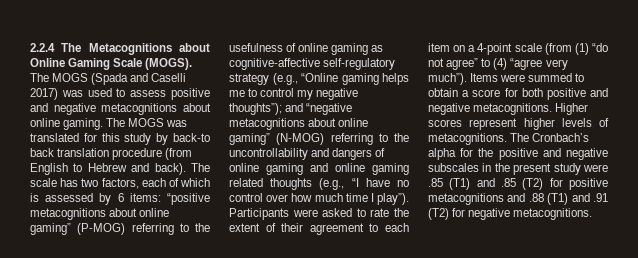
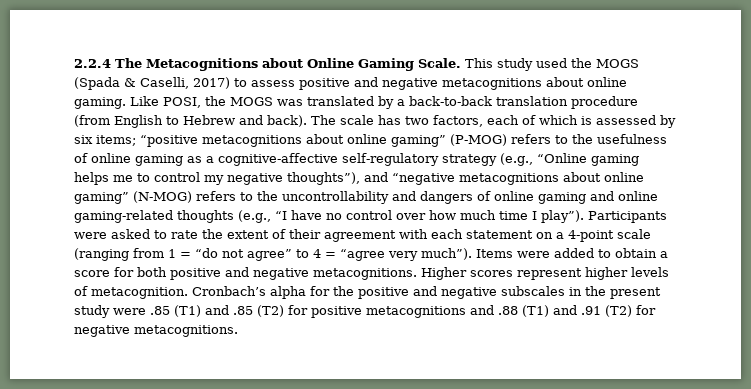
[113,58,193,70] [30,73,187,85] [30,88,112,100] Scale (MOGS). The MOGS (Spada and Caselli 2017) was used -> [418,58,639,71] [74,77,230,90] Scale. This study used the MOGS (Spada & Caselli, 2017)
[106,118,188,127] [30,133,210,145] [30,148,54,157] The MOGS was translated for this study by back-to back -> [130,96,492,109] Like POSI, the MOGS was translated by a back-to-back
[117,193,161,202] 6 items: -> [74,135,136,146] six items;
[131,223,174,235] referring -> [511,134,551,144] refers
(384, 48) none -> [206,156,214,163] a
[229,103,282,115] thoughts”); -> [287,172,360,185] thoughts”),
[330,133,373,145] referring -> [196,191,236,201] refers
[372,163,409,175] [229,178,263,187] gaming related -> [74,210,173,223] gaming-related
[369,223,409,232] [428,43,450,52] to each item -> [399,229,533,239] with each statement
[544,43,589,55] (from (1) -> [74,248,191,261] (ranging from 1 =
[493,58,508,70] (4) -> [313,249,336,258] 4 =
[528,73,573,82] summed -> [554,248,594,258] added
[428,133,530,145] metacognitions. The -> [91,287,188,299] metacognition.

